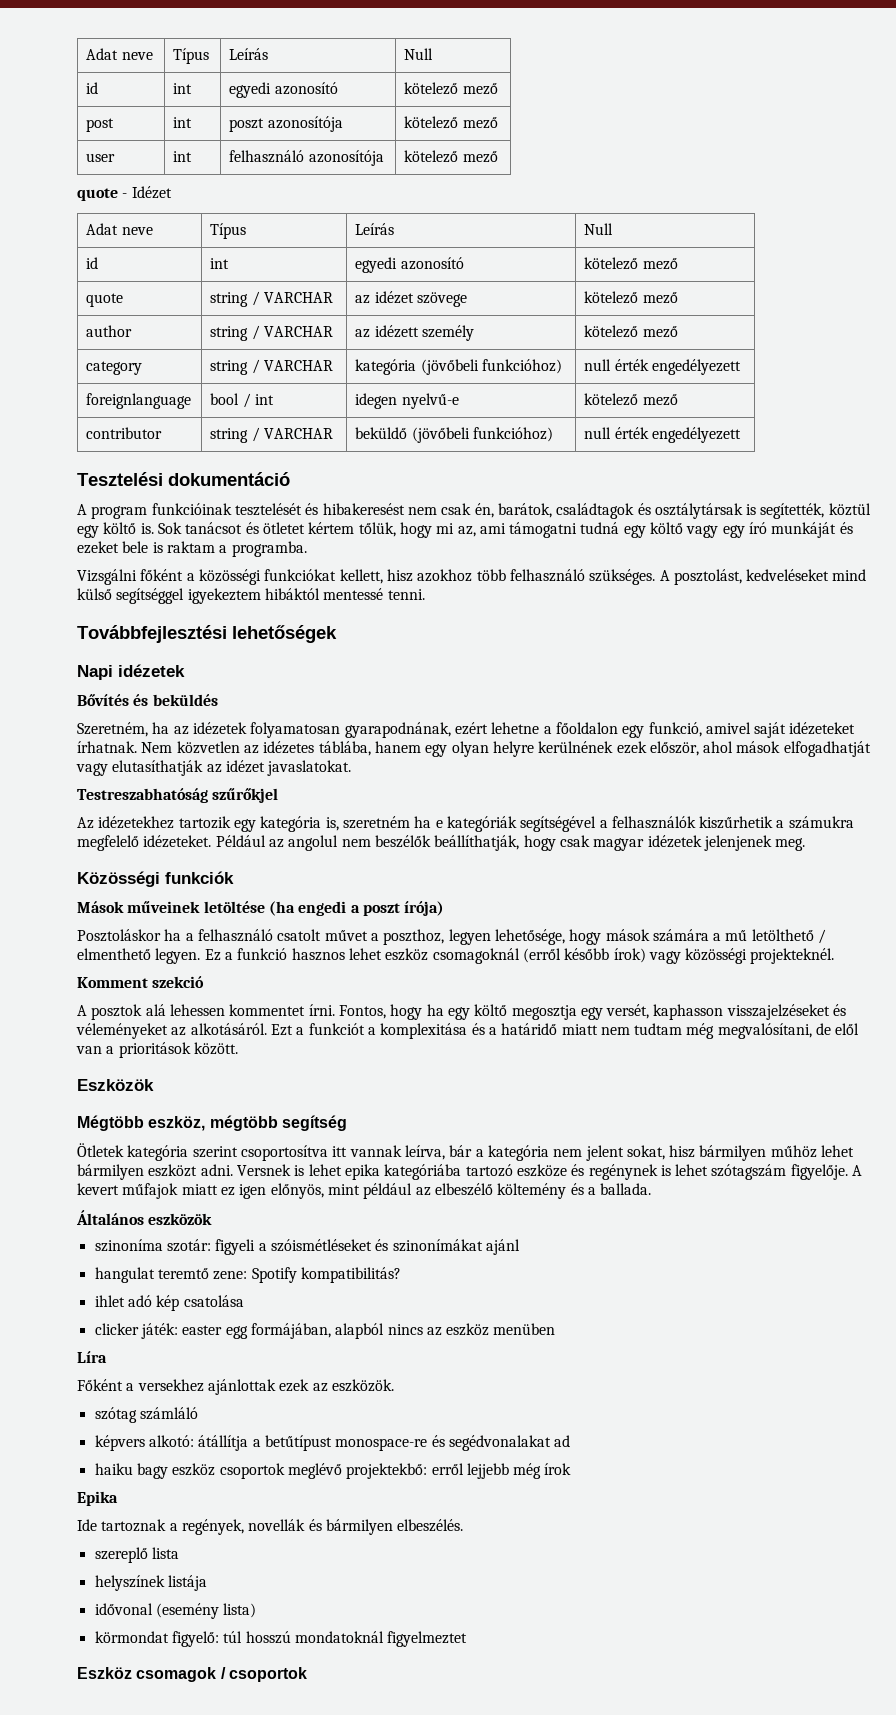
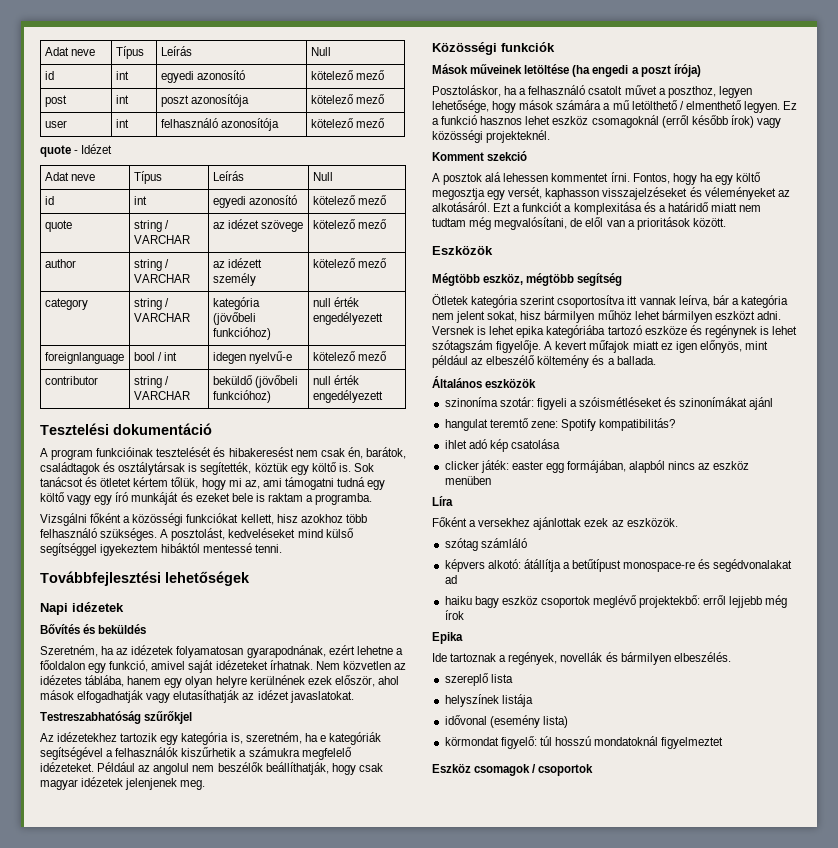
[828,503,871,516] köztül -> [254,463,288,472] köztük
[783,741,871,757] elfogadhatját -> [77,690,144,703] elfogadhatják
[342,816,410,829] szeretném -> [245,732,302,744] szeretném,
[77,929,161,942] Posztoláskor -> [432,85,501,97] Posztoláskor,

